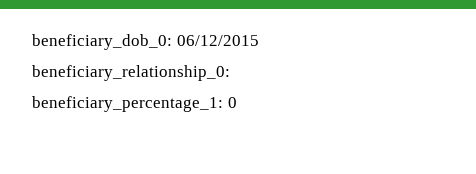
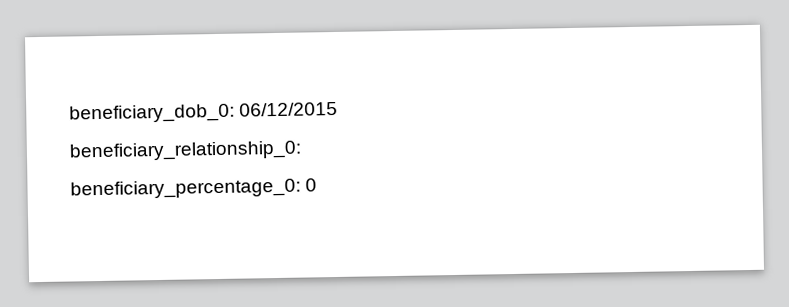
[32,96,223,112] beneficiary_percentage_1: -> [70,178,301,200] beneficiary_percentage_0:

